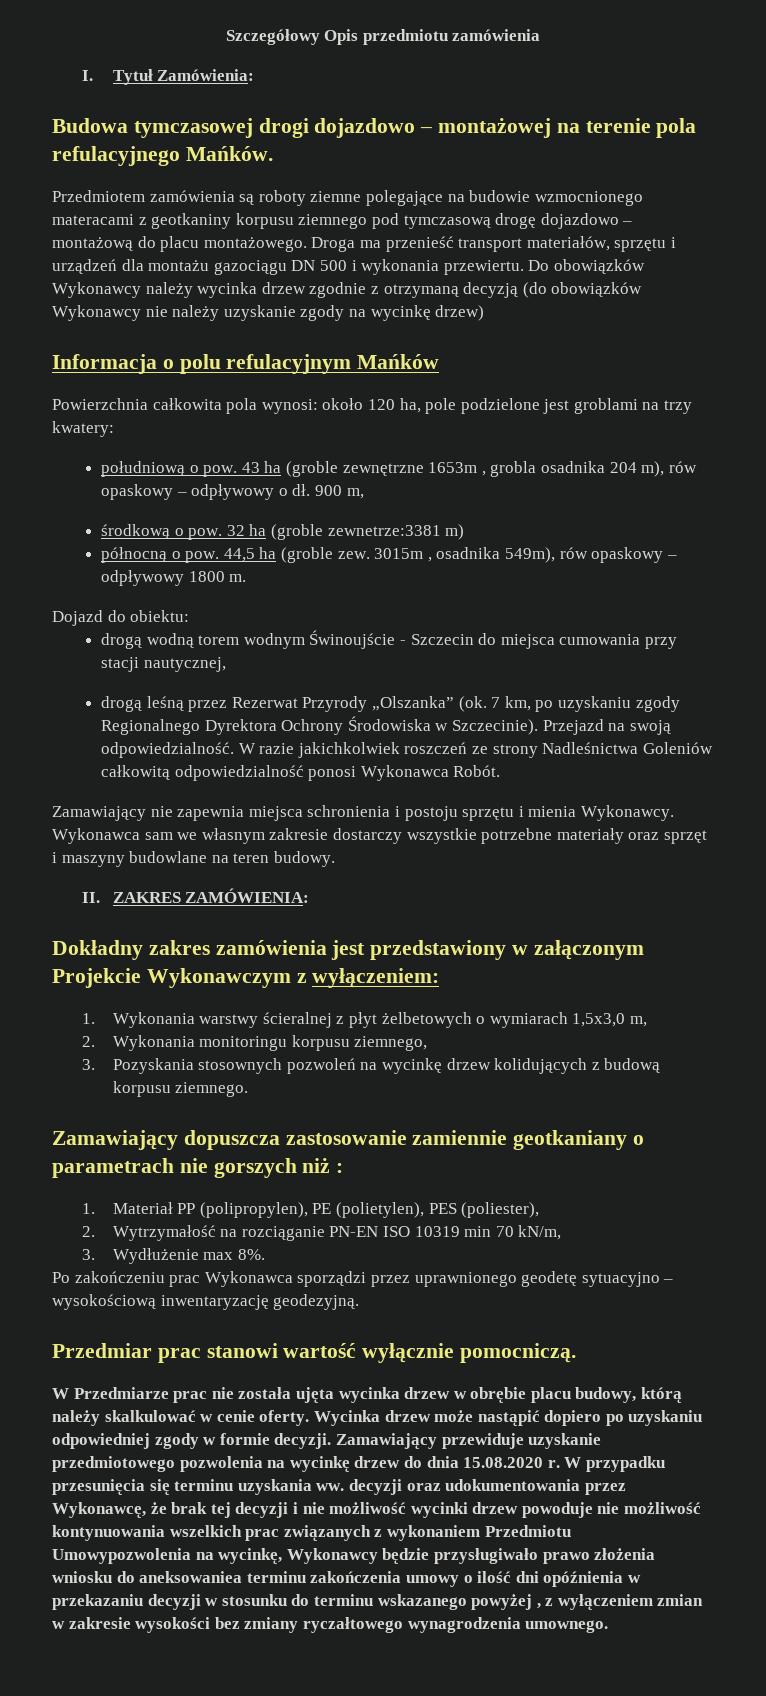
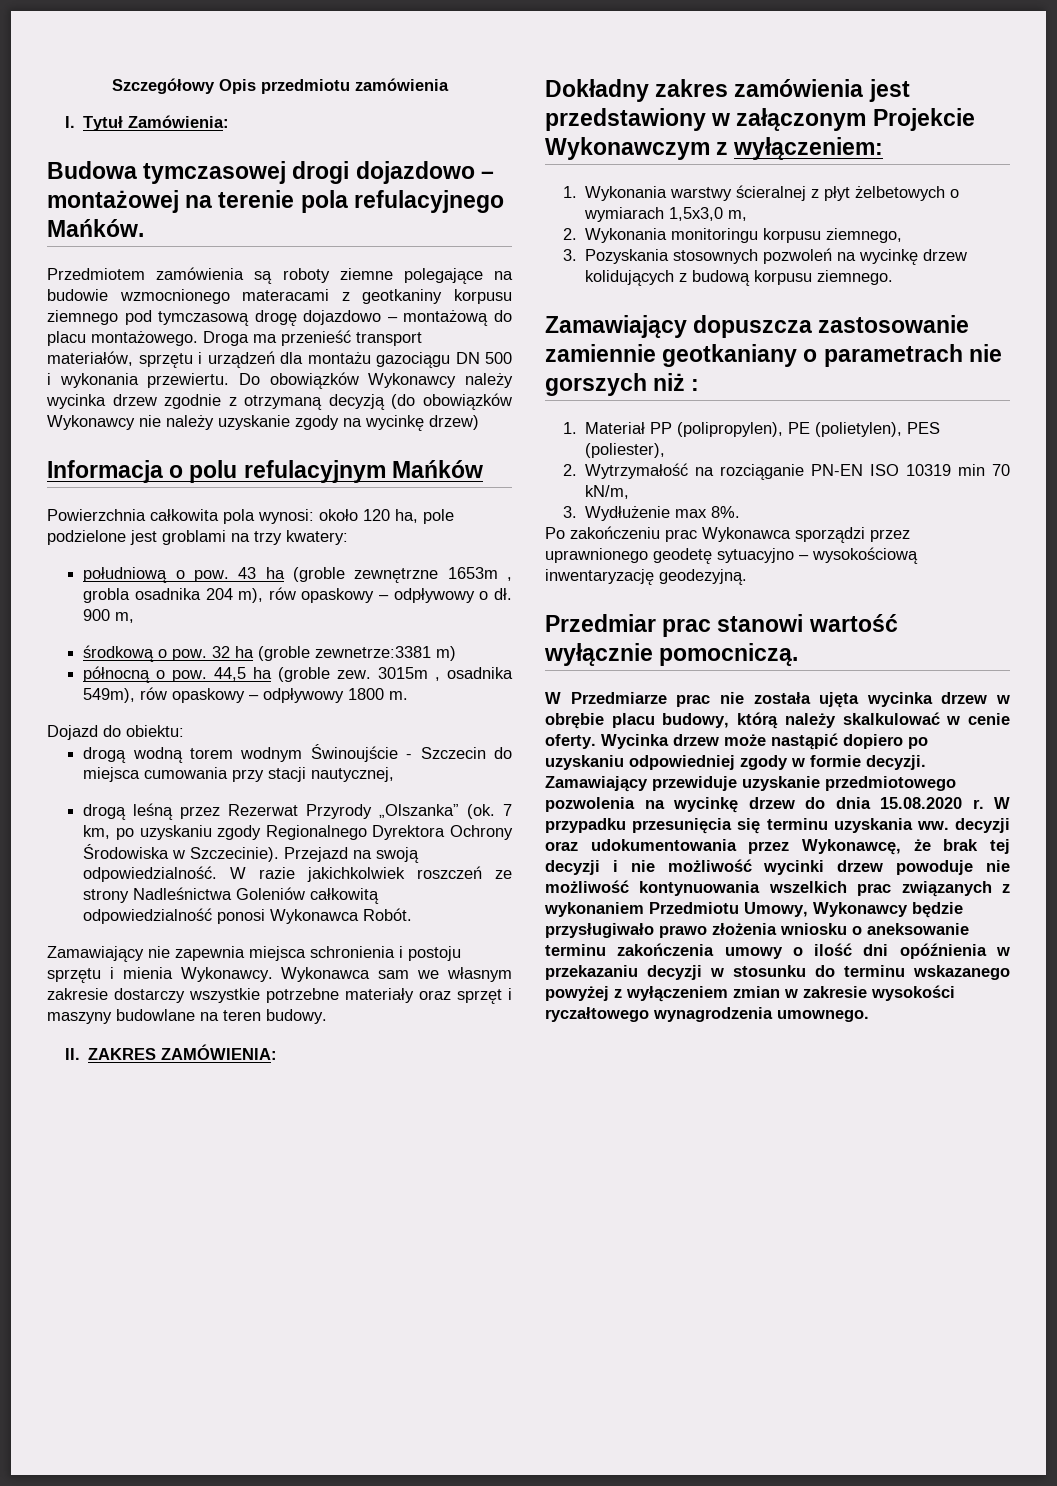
[52,1548,283,1564] Umowypozwolenia na wycinkę, -> [744,902,808,917] Umowy,
[116,1571,243,1583] do aneksowaniea -> [852,923,969,935] o aneksowanie
[536,1603,541,1609] , -> (609, 993) none
[214,1617,299,1633] bez zmiany -> (955, 993) none

